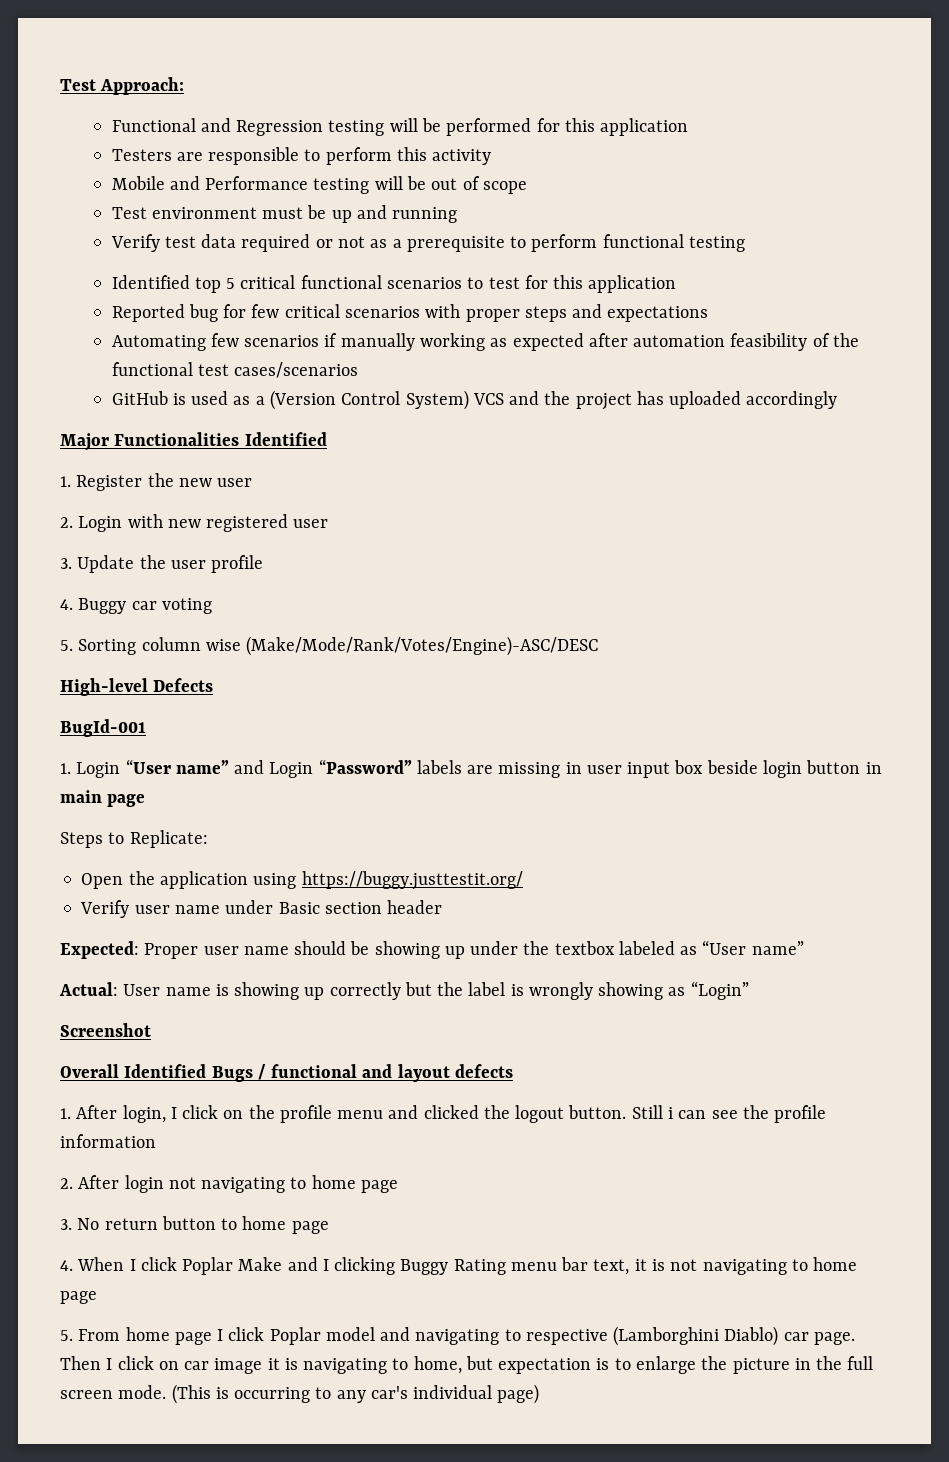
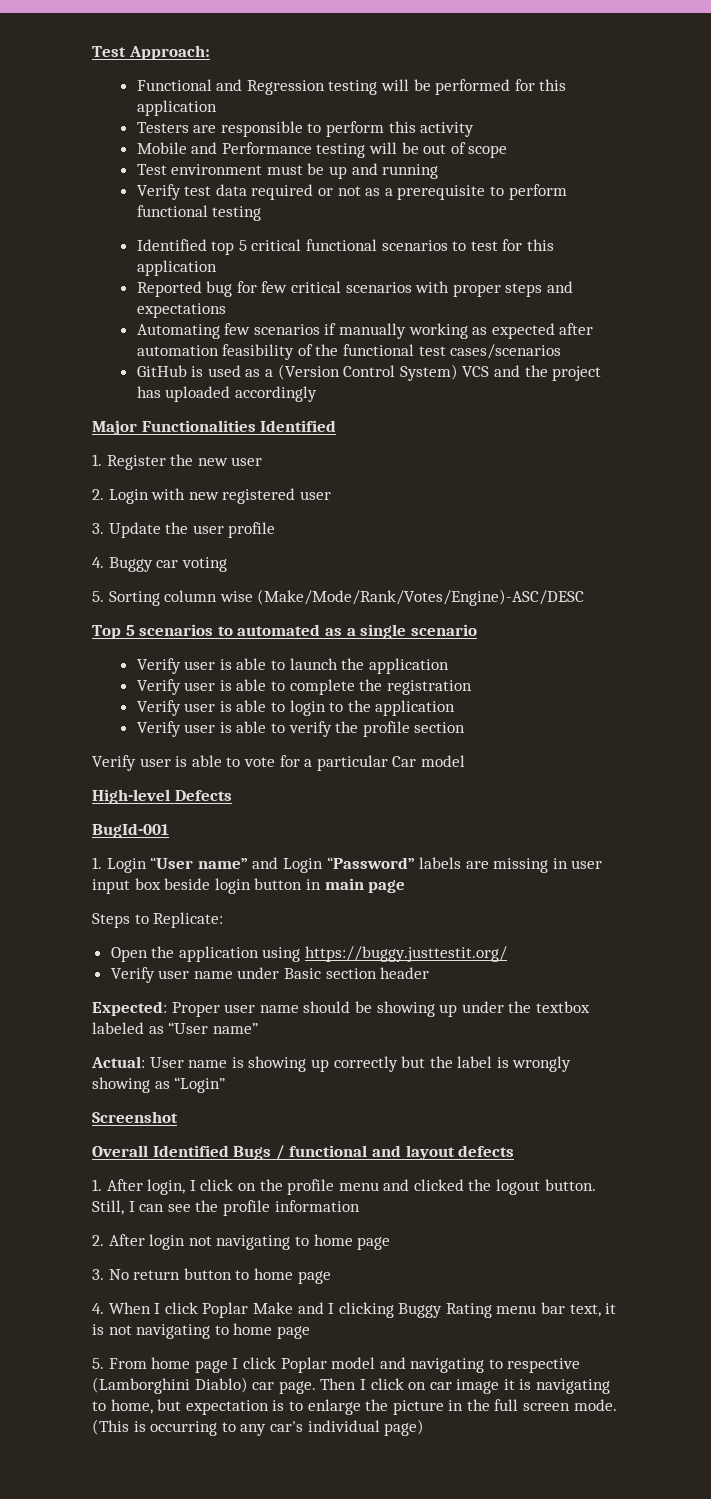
(599, 646) none -> [92,624,477,639] [136,658,449,674] [136,679,472,695] [136,700,456,716] [136,721,466,737] [92,755,465,771] // Top 5 scenarios to automated as a single scenario // Verify user is able to launch the application // Verify user is able to complete the registration // Verify user is able to login to the application // Verify user is able to verify the profile section // Verify user is able to vote for a particular Car model
[631,1105,673,1119] Still i -> [92,1200,135,1215] Still, I

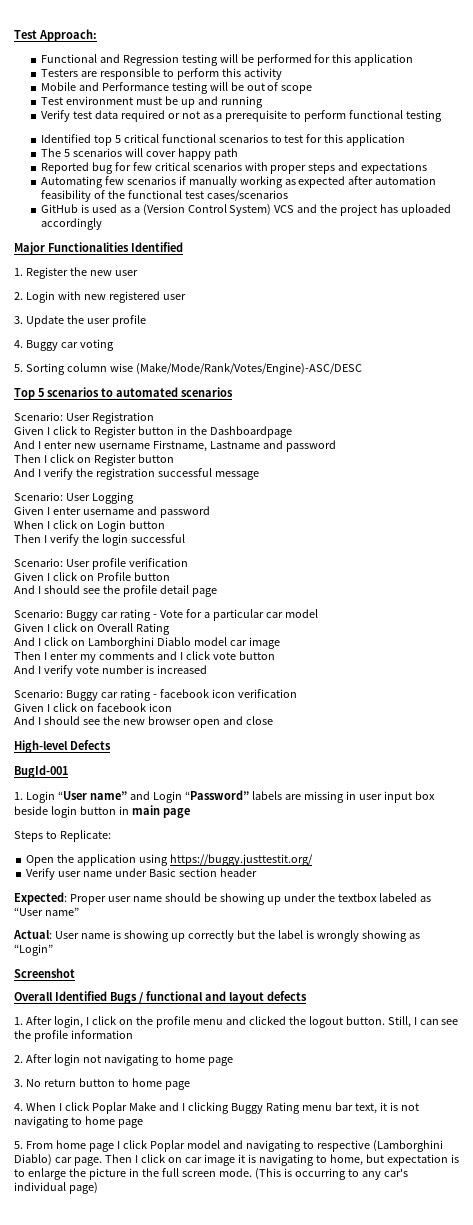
(217, 268) none -> [40,148,238,160] // The 5 scenarios will cover happy path
[324,624,477,639] [136,658,449,674] [136,679,472,695] [136,700,456,716] [136,721,466,737] [92,755,275,771] as a single scenario // Verify user is able to launch the application // Verify user is able to complete the registration // Verify user is able to login to the application // Verify user is able to verify the profile section // Verify user is able to vote -> [180,387,233,397] [14,412,154,424] [14,426,292,438] [14,440,336,452] [14,454,174,466] [14,468,259,480] [14,492,134,504] [14,506,210,518] [14,520,165,532] [14,534,185,546] [14,558,188,570] [14,572,170,581] [14,585,217,597] [14,609,183,621] scenarios // Scenario: User Registration // Given I click to Register button in the Dashboardpage // And I enter new username Firstname, Lastname and password // Then I click on Register button // And I verify the registration successful message // Scenario: User Logging // Given I enter username and password // When I click on Login button // Then I verify the login successful // Scenario: User profile verification // Given I click on Profile button // And I should see the profile detail page // Scenario: Buggy car rating - Vote
[392,755,465,767] Car model -> [265,609,318,618] [14,623,170,635] [14,637,280,649] [14,651,275,663] [14,665,207,677] [14,689,297,701] [14,703,172,712] [14,716,273,728] car model // Given I click on Overall Rating // And I click on Lamborghini Diablo model car image // Then I enter my comments and I click vote button // And I verify vote number is increased // Scenario: Buggy car rating - facebook icon verification // Given I click on facebook icon // And I should see the new browser open and close

